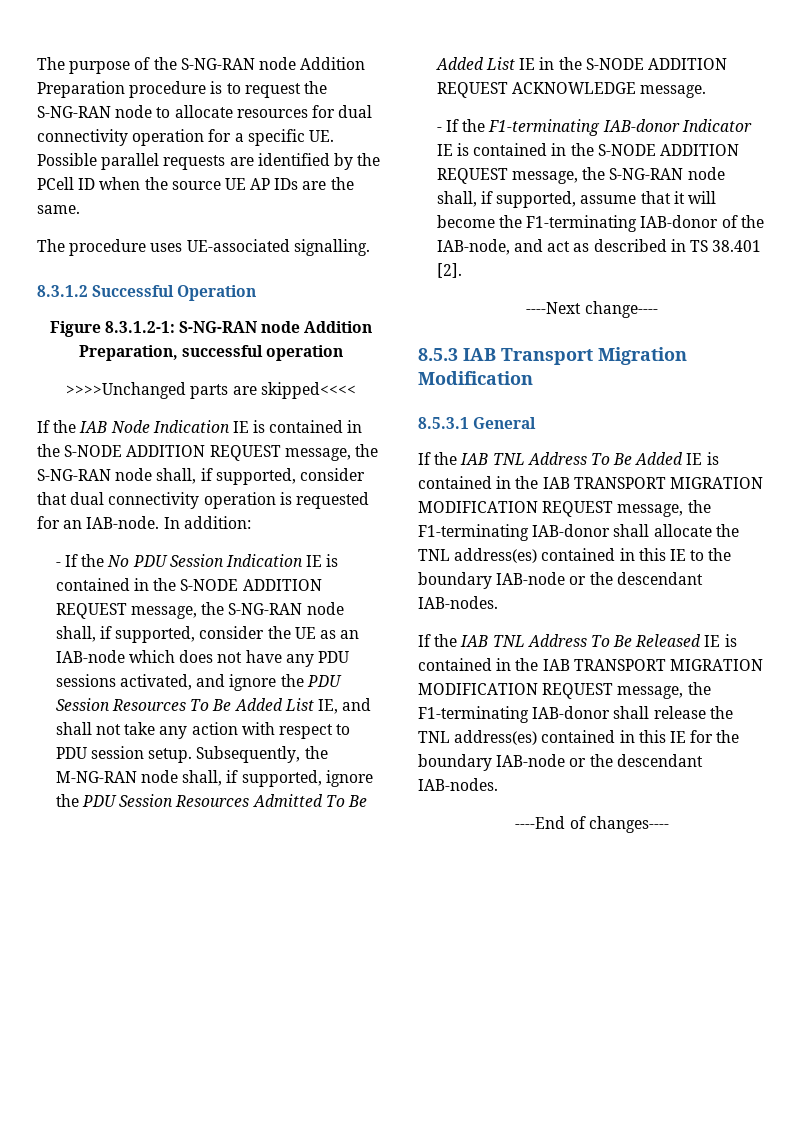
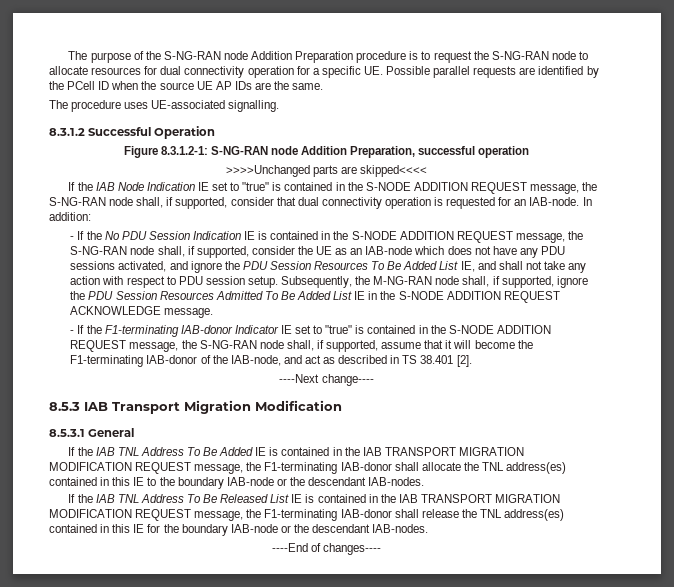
(249, 427) none -> [212,182,270,191] set to "true"
(453, 150) none -> [295,325,353,334] set to "true"
(702, 640) none -> [270,494,290,503] List

